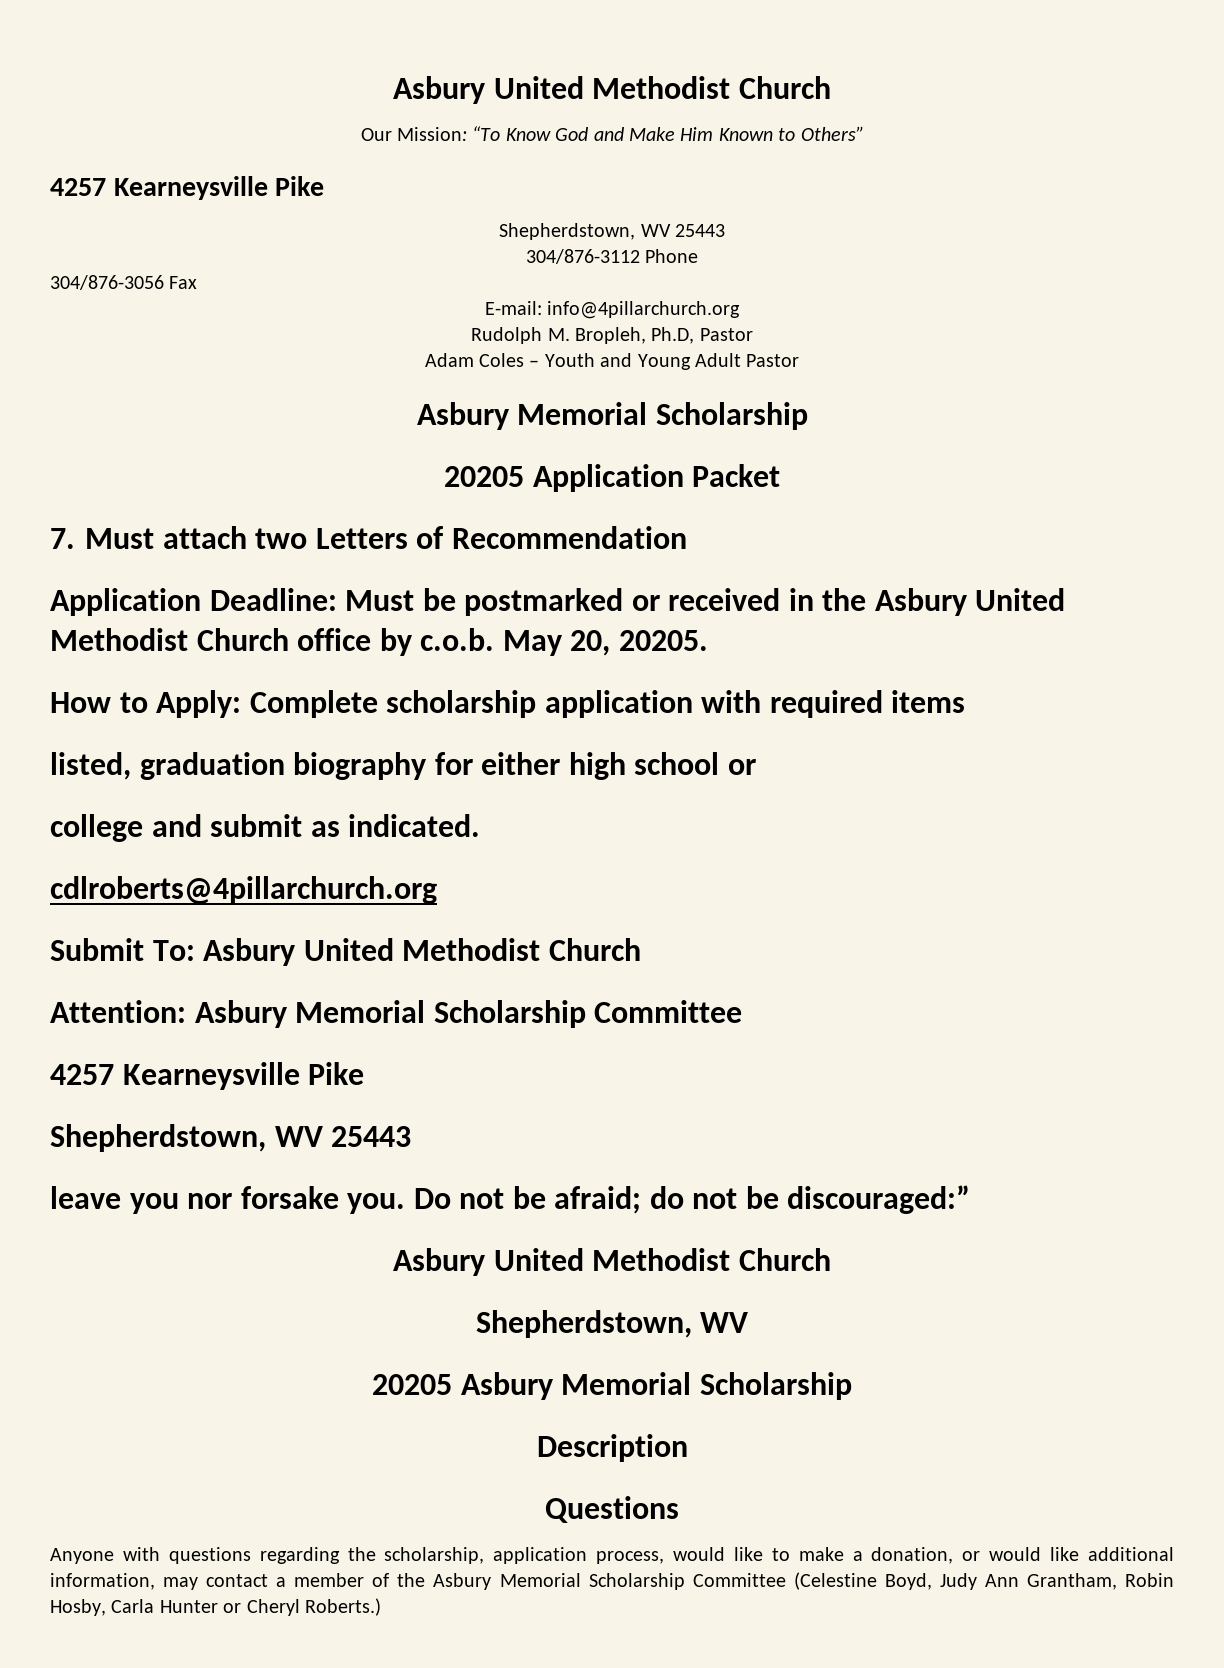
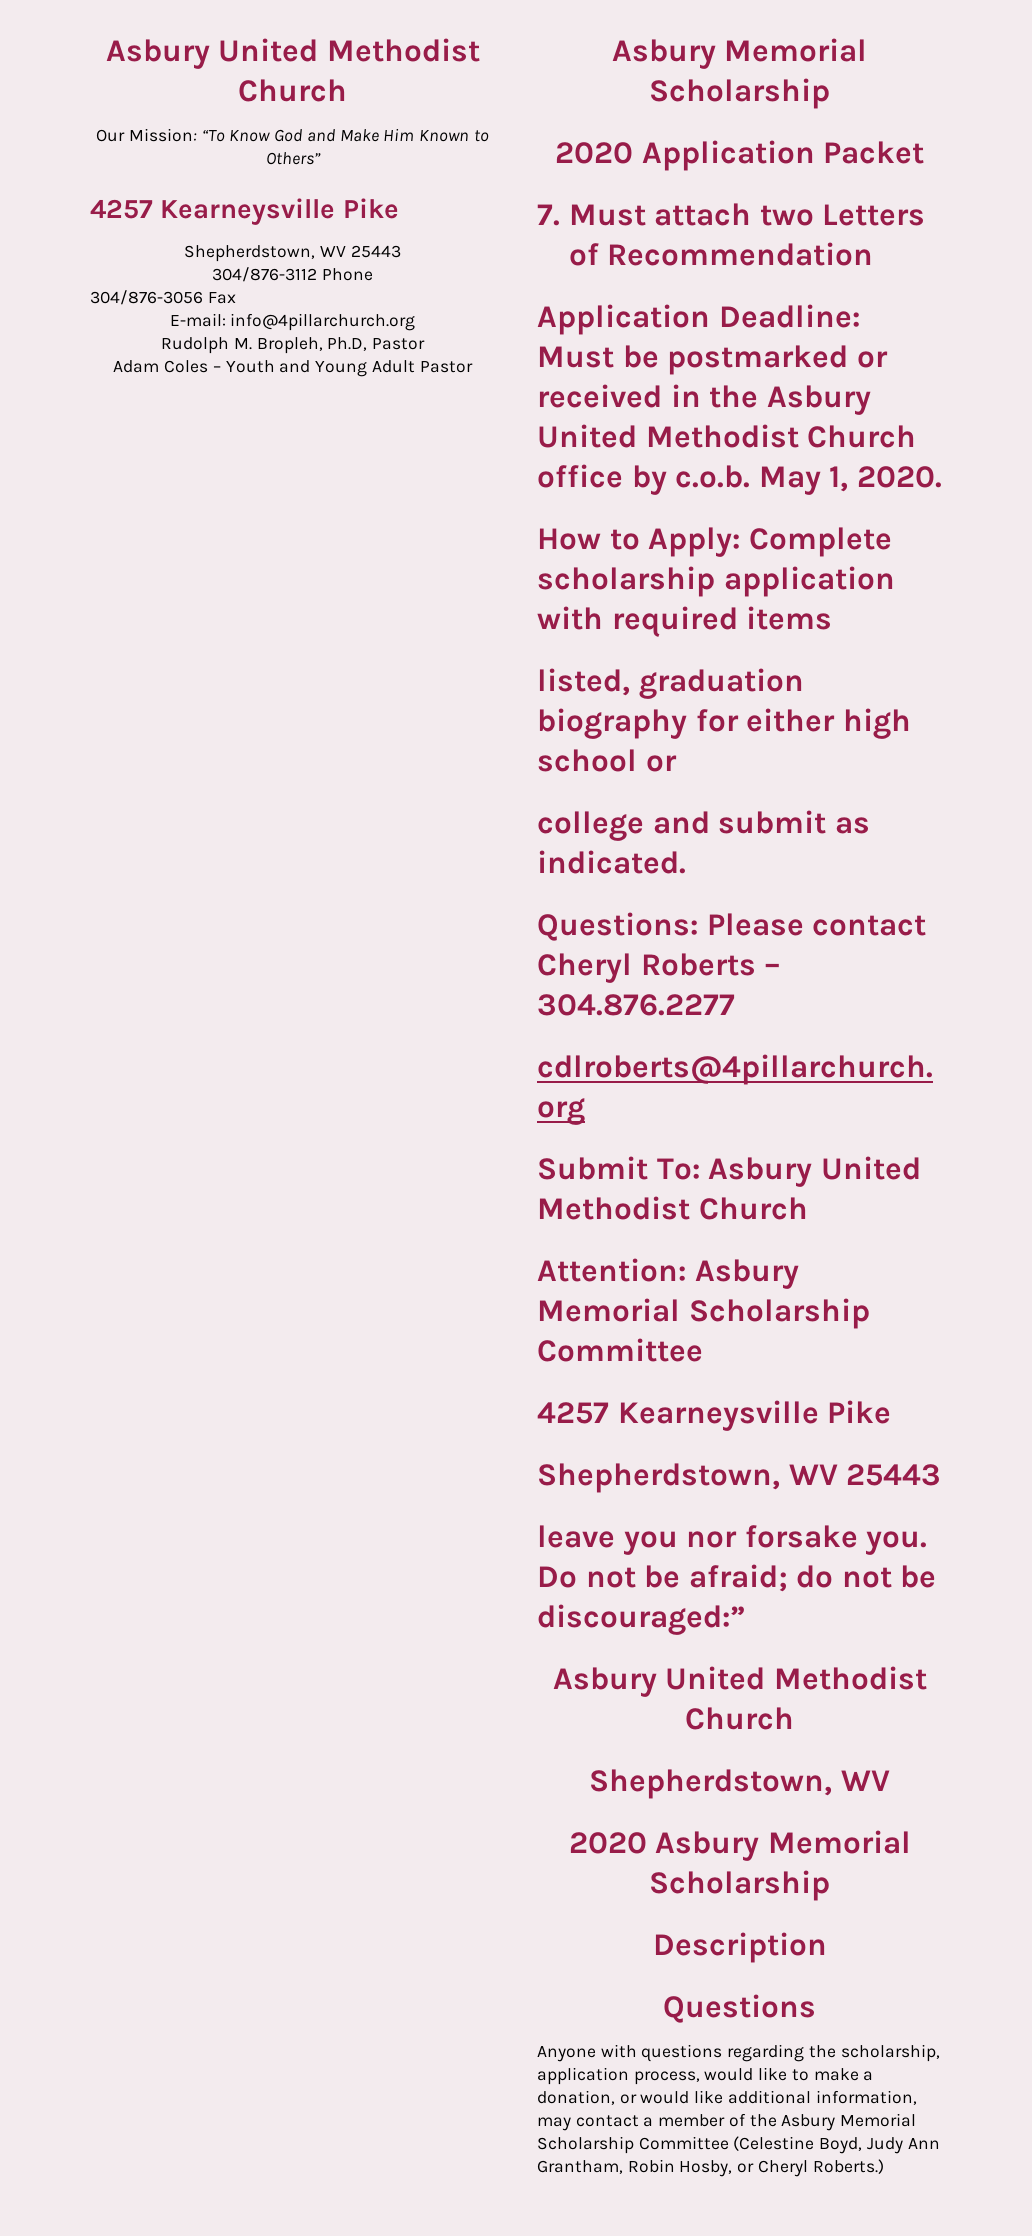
[443,466,524,487] 20205 -> [554,142,633,164] 2020
[570,630,708,656] 20, 20205. -> [829,466,942,492] 1, 2020.
(481, 825) none -> [537,912,927,941] [537,953,782,983] [537,994,735,1016] // Questions: Please contact Cheryl Roberts – 304.876.2277
[372,1374,453,1395] 20205 -> [568,1832,647,1854] 2020
[111,1599,218,1613] Carla Hunter -> (733, 2168) none

